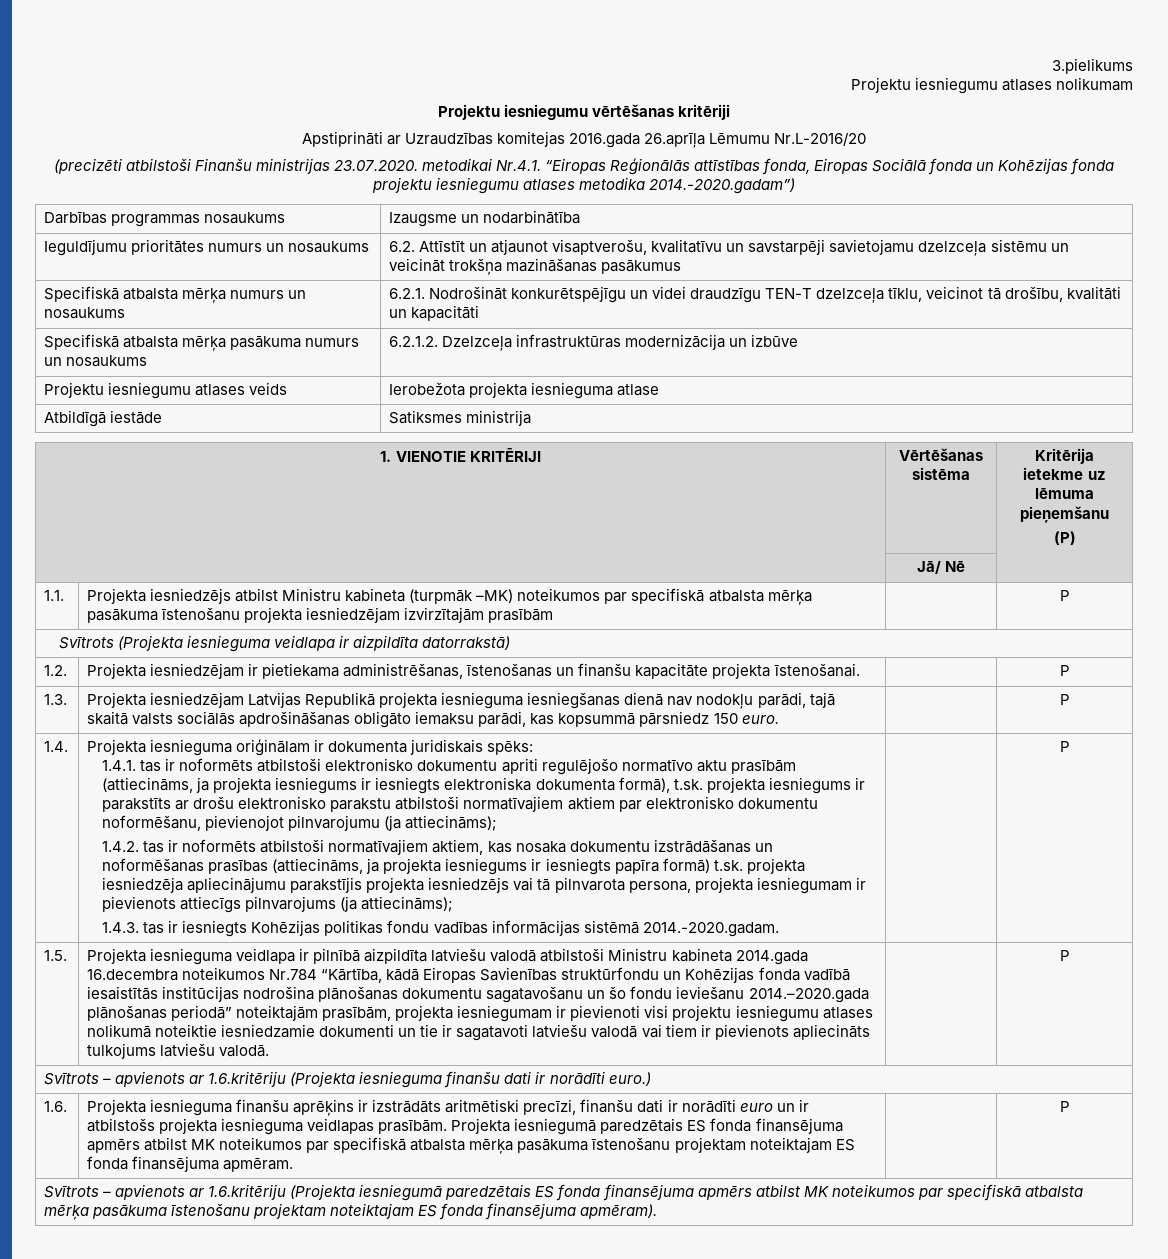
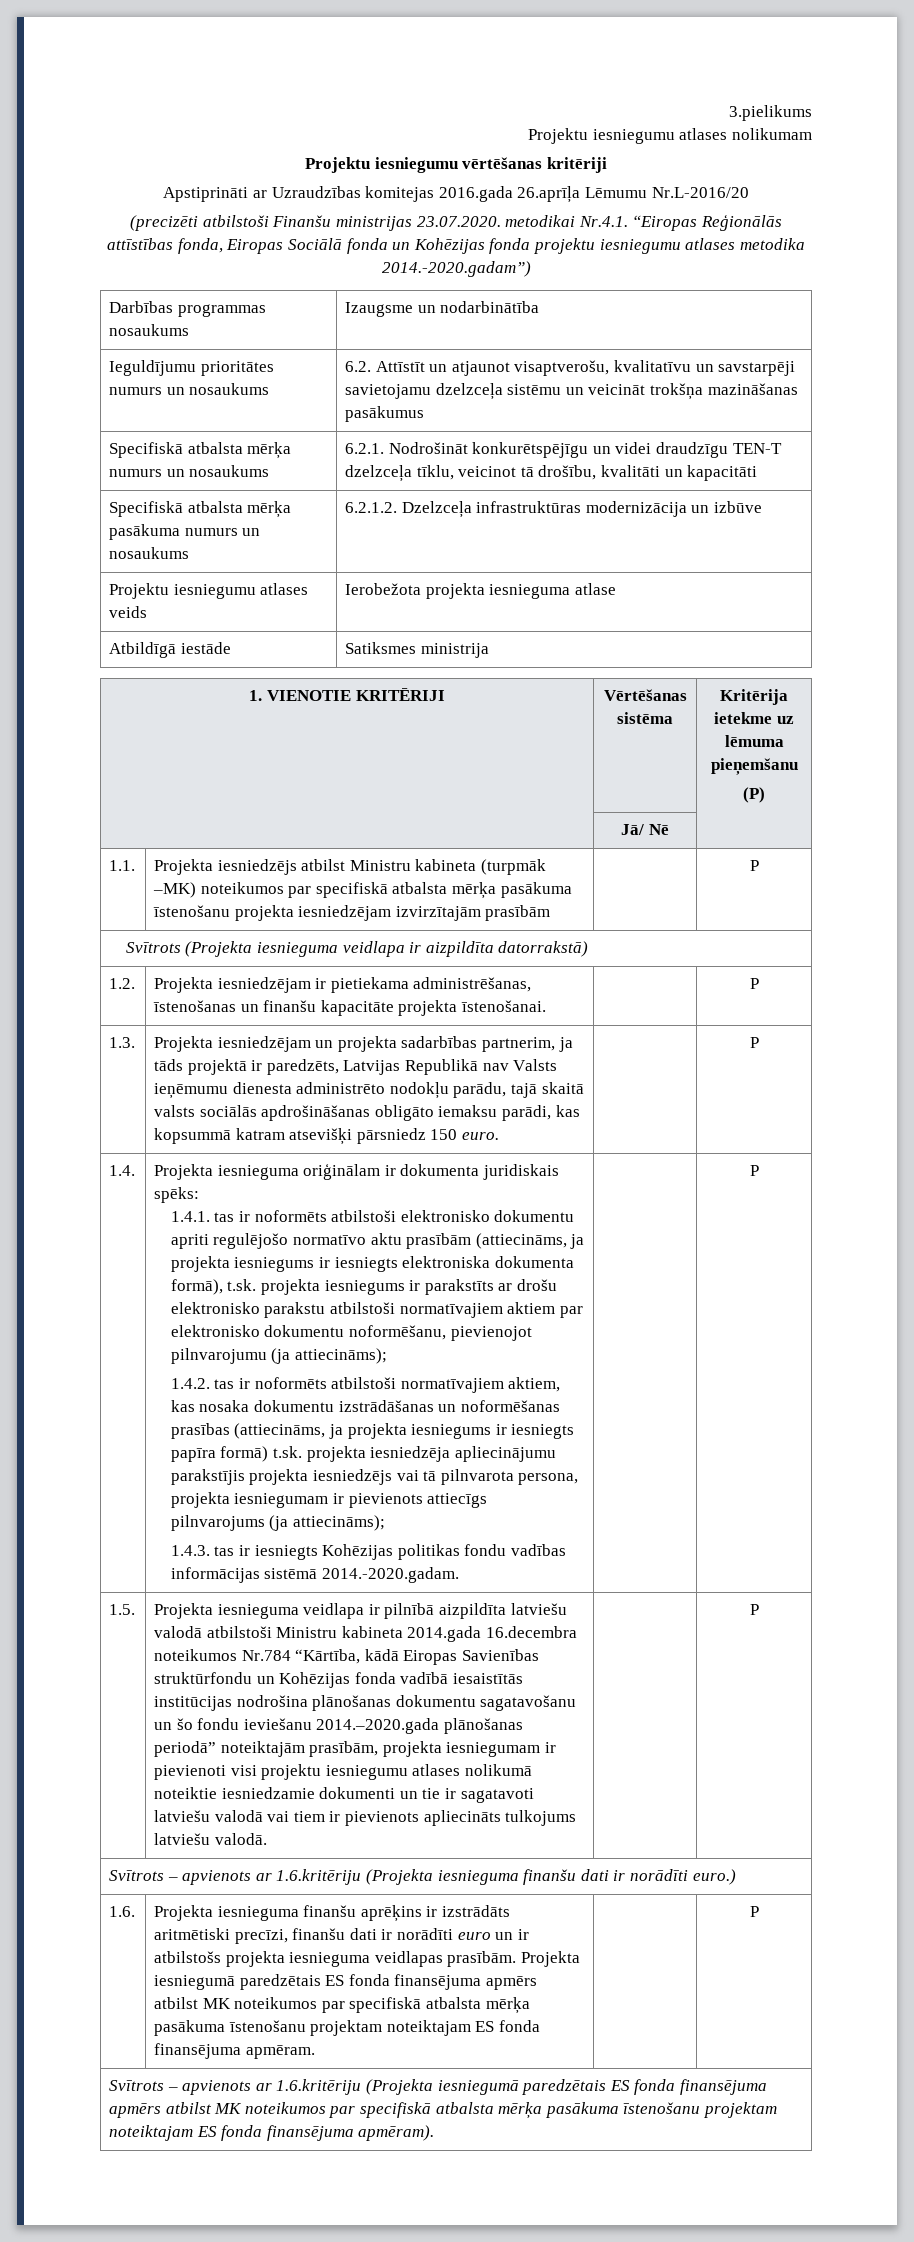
[248,692,806,709] Latvijas Republikā projekta iesnieguma iesniegšanas dienā nav nodokļu parādi, -> [315,1036,573,1052] [154,1059,558,1075] [154,1082,507,1099] un projekta sadarbības partnerim, ja tāds projektā ir paredzēts, Latvijas Republikā nav Valsts ieņēmumu dienesta administrēto nodokļu parādu,
(636, 720) none -> [235,1128,353,1145] katram atsevišķi

